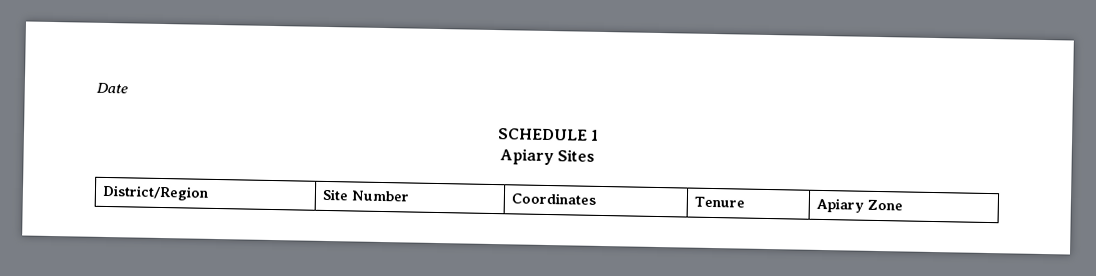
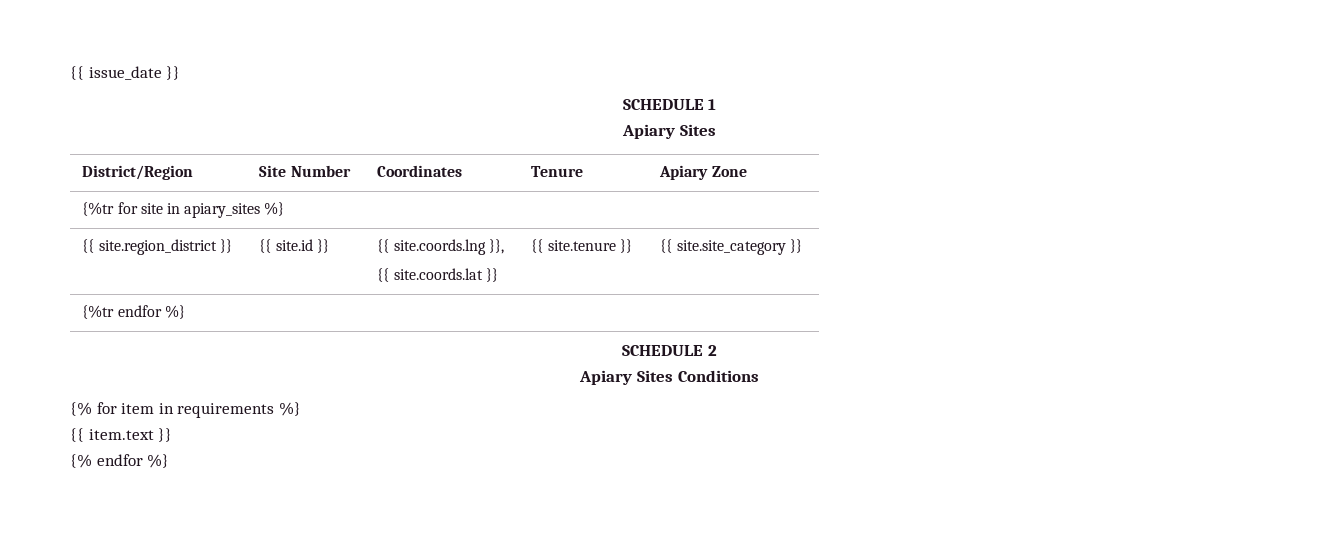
[96,82,128,94] Date -> [70,66,181,80] {{ issue_date }}
(904, 205) none -> [82,202,285,218] [82,239,232,255] [259,239,329,253] [377,239,504,255] [377,268,498,282] [531,239,632,253] [660,239,802,255] [82,305,185,319] [622,345,717,356] [579,370,759,385] [70,402,301,418] [70,428,173,442] [70,454,170,468] // {%tr for site in apiary_sites %} // {{ site.region_district }} | {{ site.id }} | {{ site.coords.lng }}, // {{ site.coords.lat }} | {{ site.tenure }} | {{ site.site_category }} // {%tr endfor %} // SCHEDULE 2 // Apiary Sites Conditions // {% for item in requirements %} // {{ item.text }} // {% endfor %}

